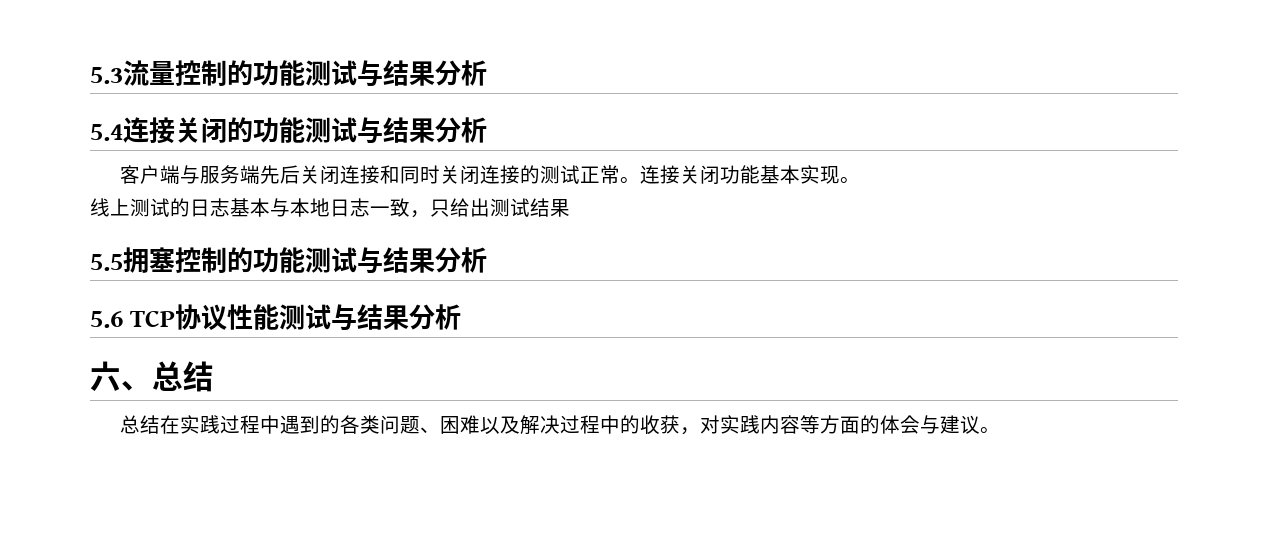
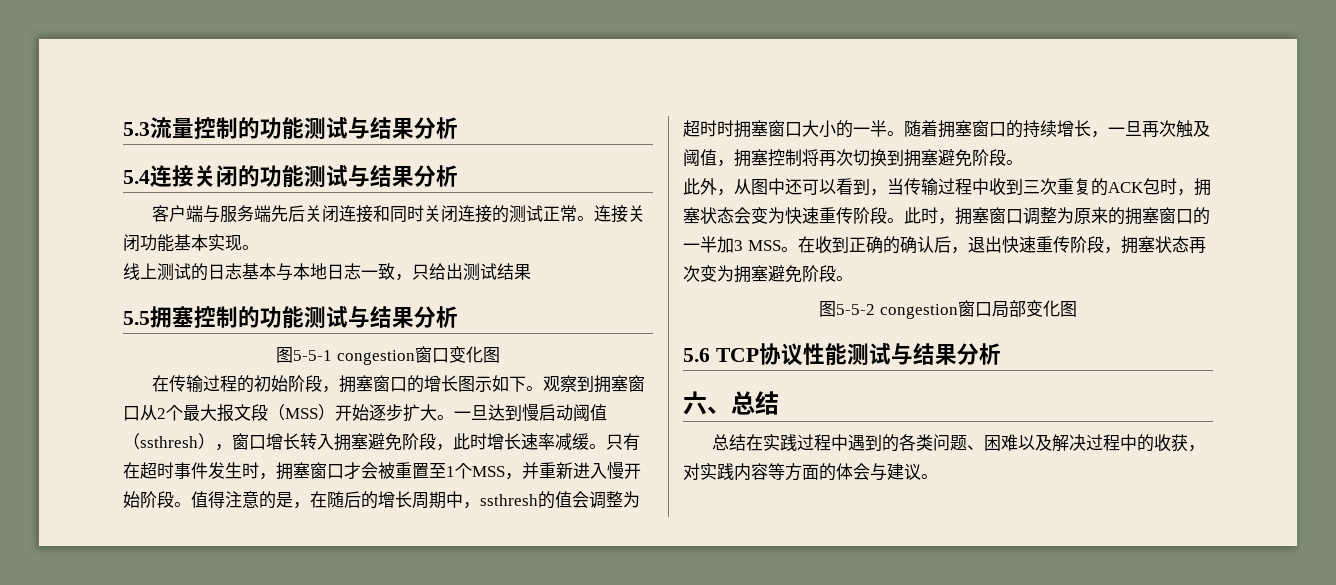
(487, 260) none -> [276,346,500,365] [152,375,646,393] [123,403,607,422] [123,433,640,451] [123,461,641,480] [123,491,640,509] [683,120,1210,138] [683,149,1023,167] [683,178,1211,196] [683,207,1210,225] [683,236,1206,254] [683,265,853,283] [819,300,1077,319] // 图5-5-1 congestion窗口变化图 // 在传输过程的初始阶段，拥塞窗口的增长图示如下。观察到拥塞窗口从2个最大报文段（MSS）开始逐步扩大。一旦达到慢启动阈值（ssthresh），窗口增长转入拥塞避免阶段，此时增长速率减缓。只有在超时事件发生时，拥塞窗口才会被重置至1个MSS，并重新进入慢开始阶段。值得注意的是，在随后的增长周期中，ssthresh的值会调整为超时时拥塞窗口大小的一半。随着拥塞窗口的持续增长，一旦再次触及阈值，拥塞控制将再次切换到拥塞避免阶段。 // 此外，从图中还可以看到，当传输过程中收到三次重复的ACK包时，拥塞状态会变为快速重传阶段。此时，拥塞窗口调整为原来的拥塞窗口的一半加3 MSS。在收到正确的确认后，退出快速重传阶段，拥塞状态再次变为拥塞避免阶段。 // 图5-5-2 congestion窗口局部变化图

